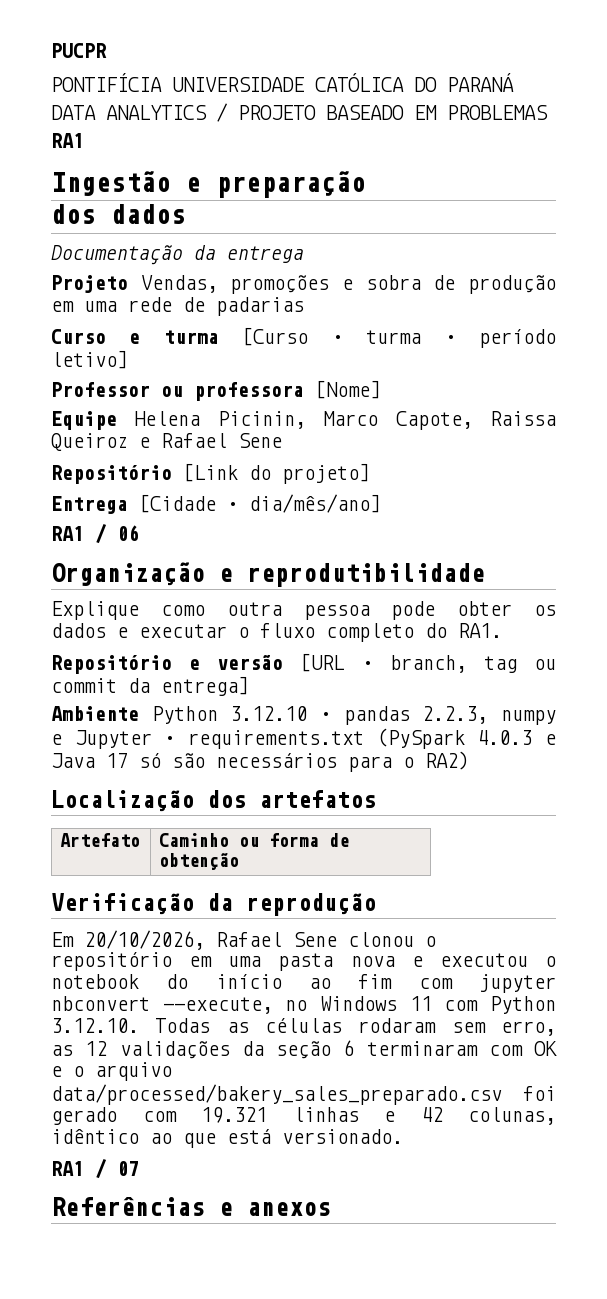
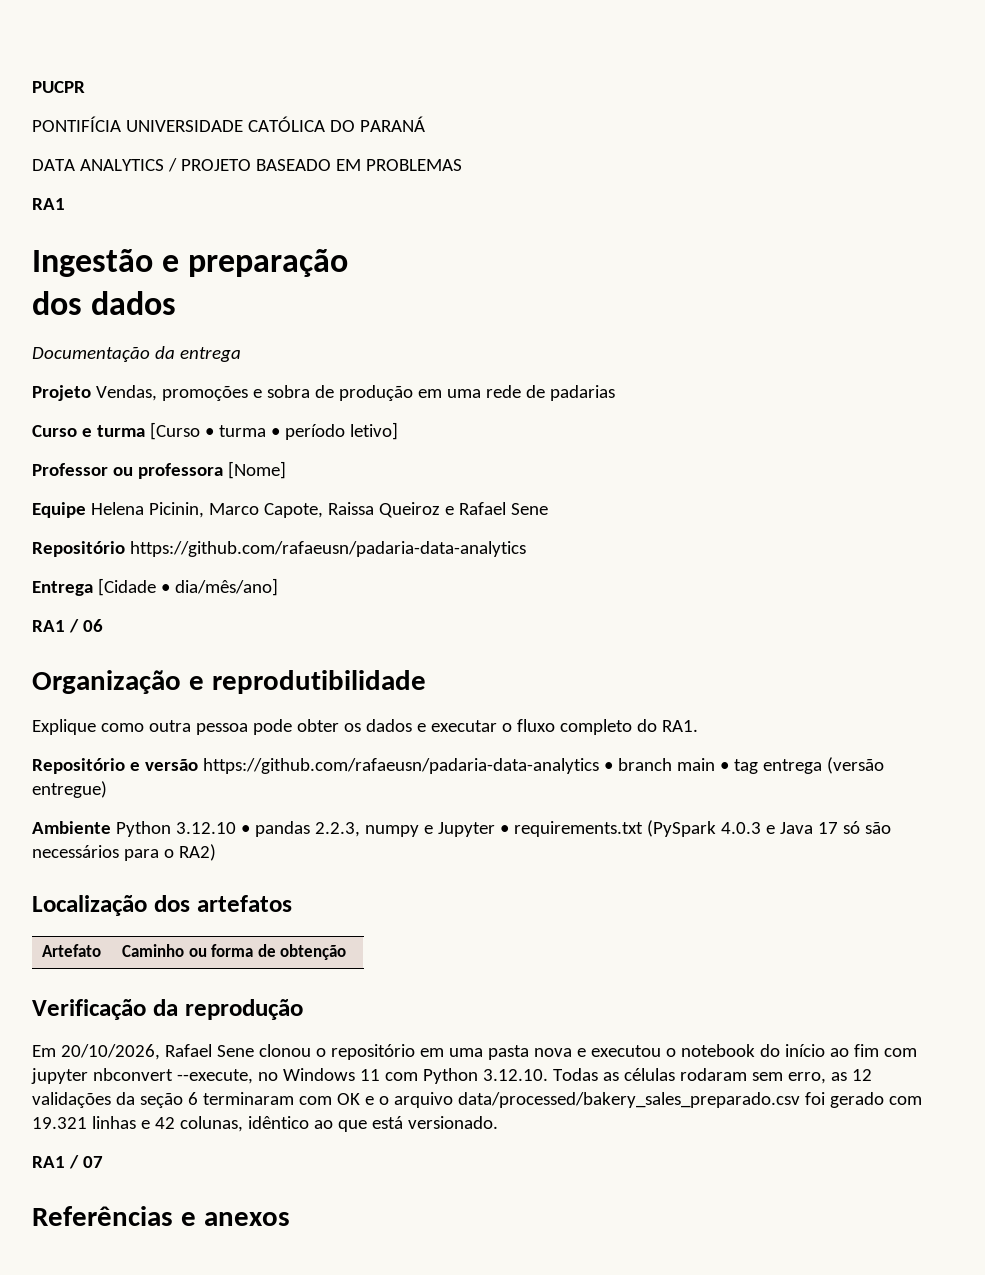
[183,463,370,484] [Link do projeto] -> [129,541,526,557] https://github.com/rafaeusn/padaria-data-analytics
[300,653,557,673] [51,676,249,696] [URL • branch, tag ou commit da entrega] -> [202,757,884,774] [32,781,107,798] https://github.com/rafaeusn/padaria-data-analytics • branch main • tag entrega (versão entregue)

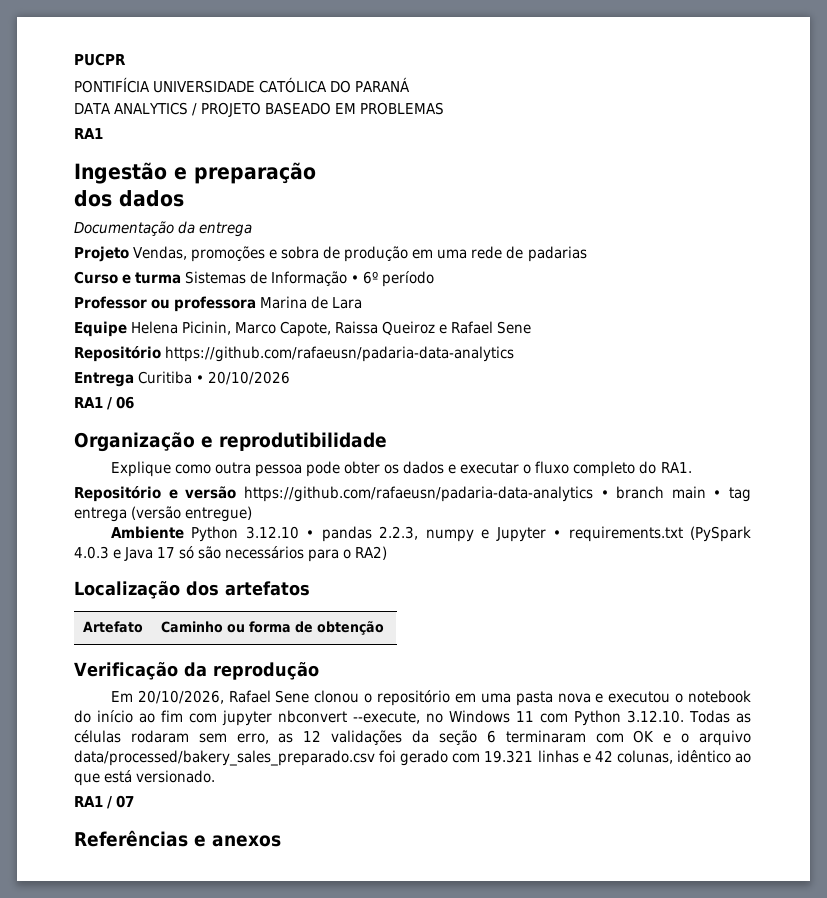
[149,422,280,440] [Curso • turma • -> [185,271,379,286] Sistemas de Informação • 6º
[349,422,398,440] letivo] -> (435, 279) none
[227,461,286,479] [Nome] -> [260,296,363,309] Marina de Lara
[97,578,278,596] [Cidade • dia/mês/ano] -> [138,371,291,385] Curitiba • 20/10/2026

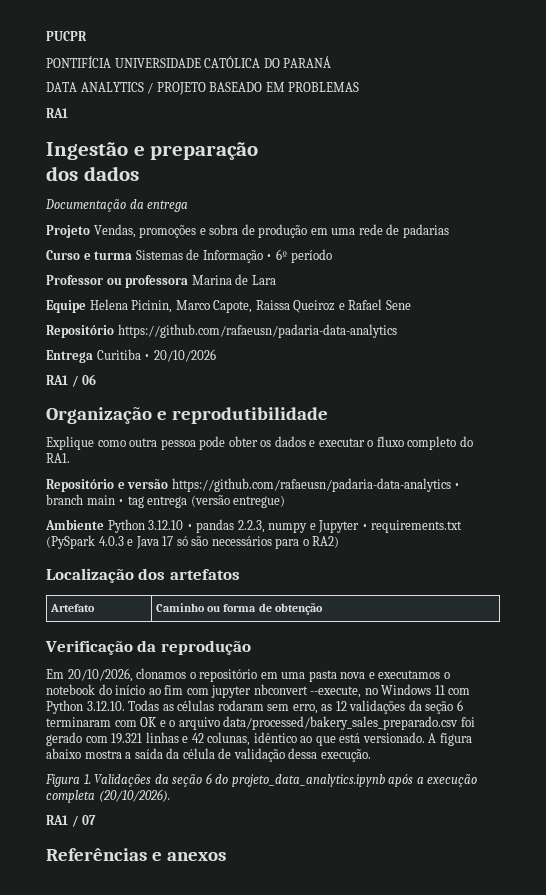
[228,690,360,703] Rafael Sene clonou -> [136,668,187,679] clonamos
[608,691,671,703] executou -> [378,670,441,679] executamos
(216, 776) none -> [428,733,472,746] [46,748,371,762] [45,773,478,787] [46,789,170,803] A figura abaixo mostra a saída da célula de validação dessa execução. // Figura 1. Validações da seção 6 do projeto_data_analytics.ipynb após a execução completa (20/10/2026).

